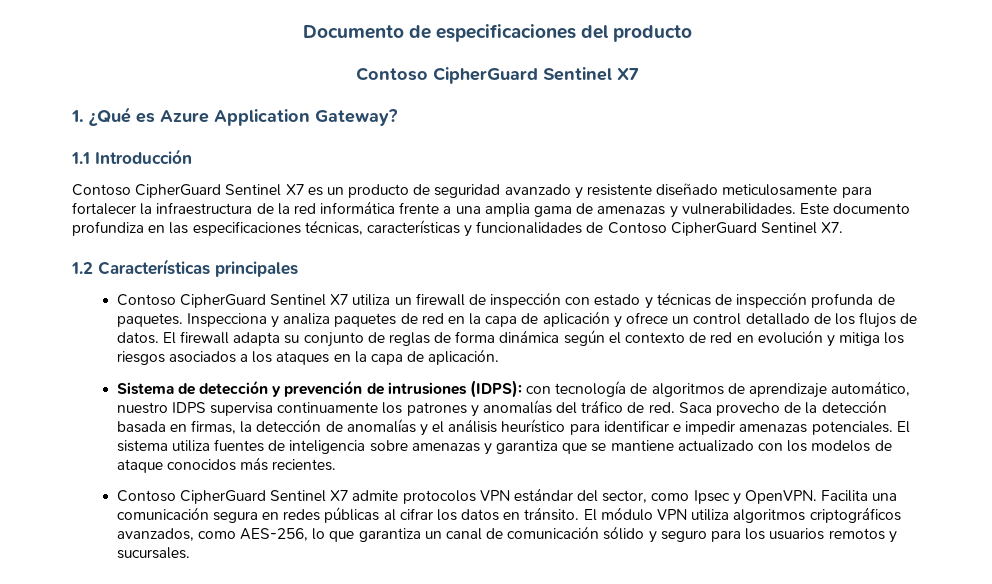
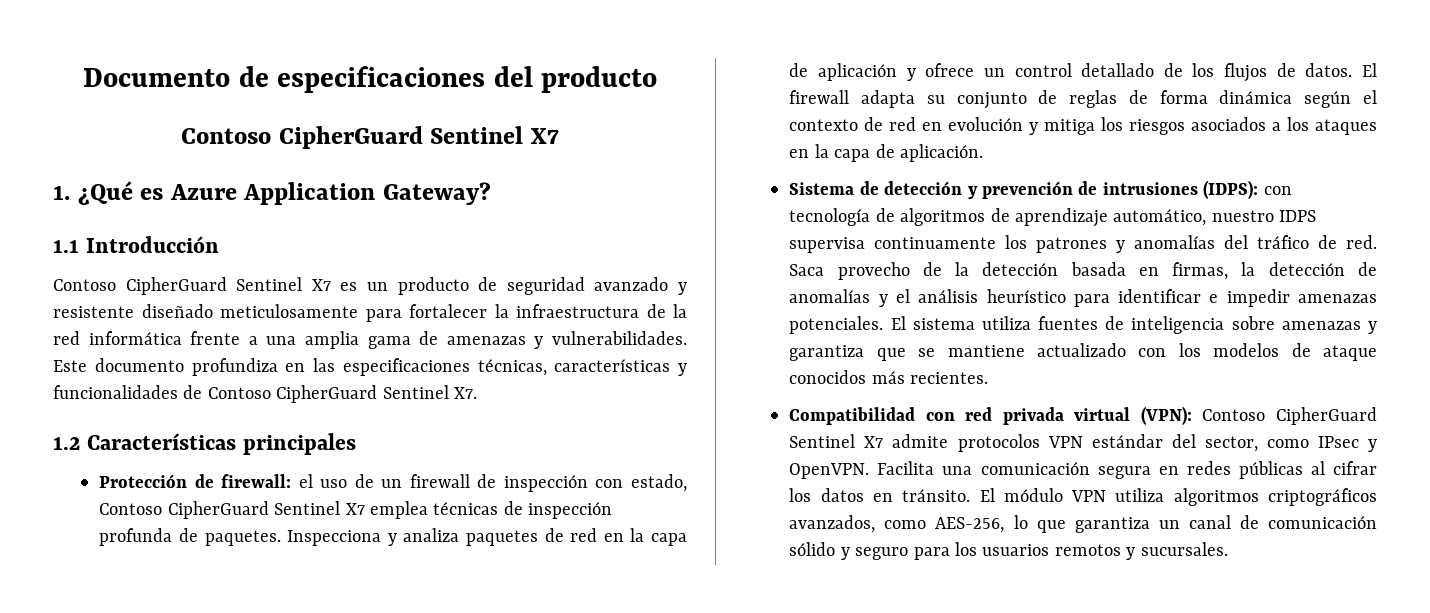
[116,294,391,308] Contoso CipherGuard Sentinel X7 utiliza -> [99,474,374,488] Protección de firewall: el uso de
[594,294,653,309] estado y -> [631,474,688,492] [99,501,428,519] estado, Contoso CipherGuard Sentinel X7 emplea
(337, 465) none -> [789,406,1192,425] Compatibilidad con red privada virtual (VPN):
[693,490,730,504] Ipsec -> [1317,436,1359,448] IPsec

